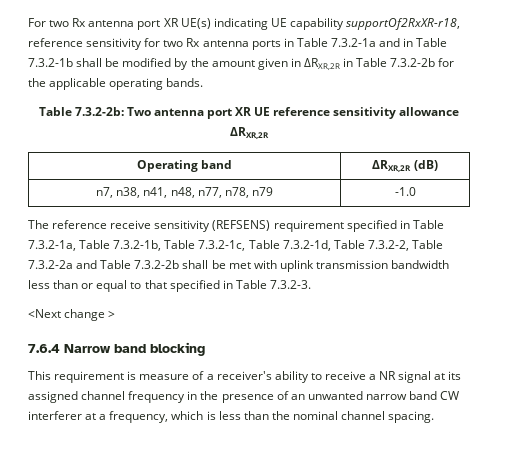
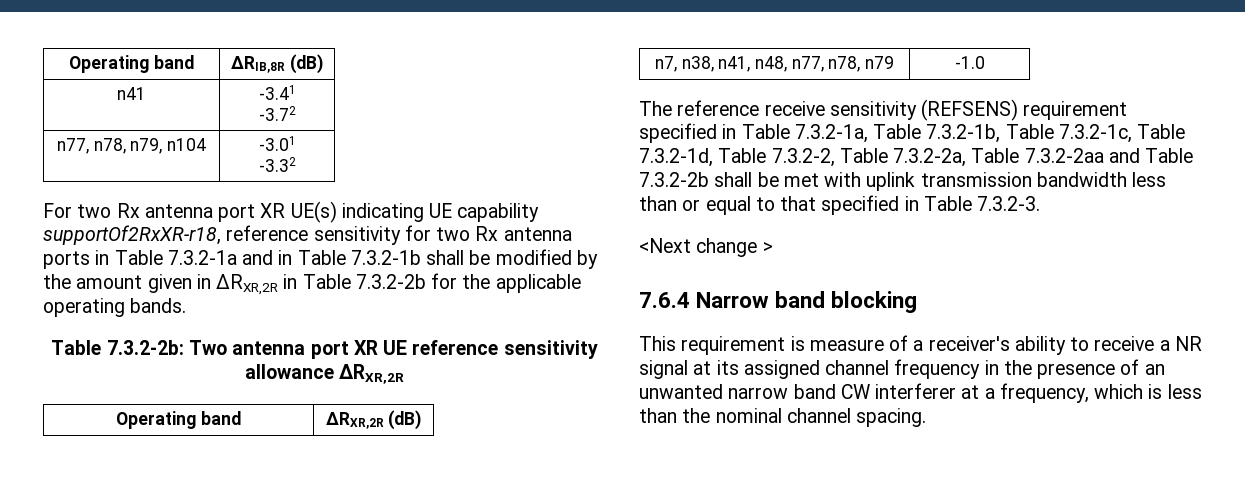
(28, 22) none -> [69,55,194,73] [231,54,323,74] [117,87,146,100] [258,85,296,100] [258,106,296,121] [56,138,207,154] [258,136,296,151] [258,157,296,172] Operating band | ΔRIB,8R (dB) // n41 | -3.41 // -3.72 // n77, n78, n79, n104 | -3.01 // -3.32 //
[28,260,73,269] 7.3.2-2a -> [893,148,1104,167] 7.3.2-2a, Table 7.3.2-2aa

